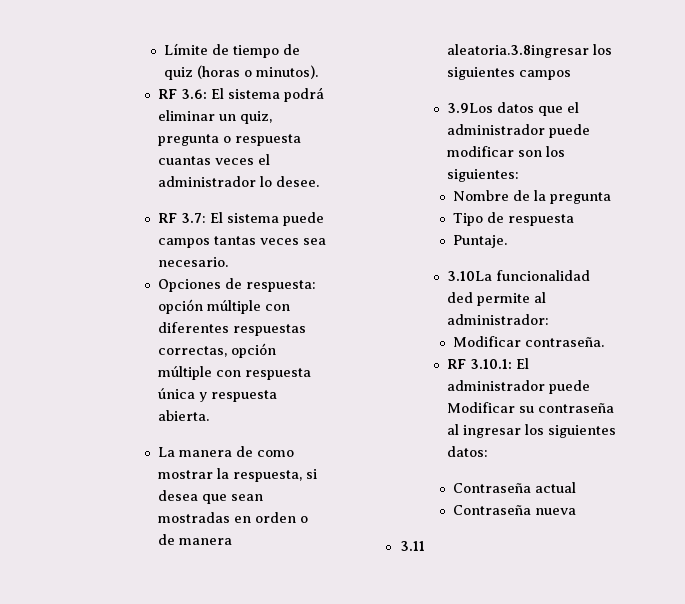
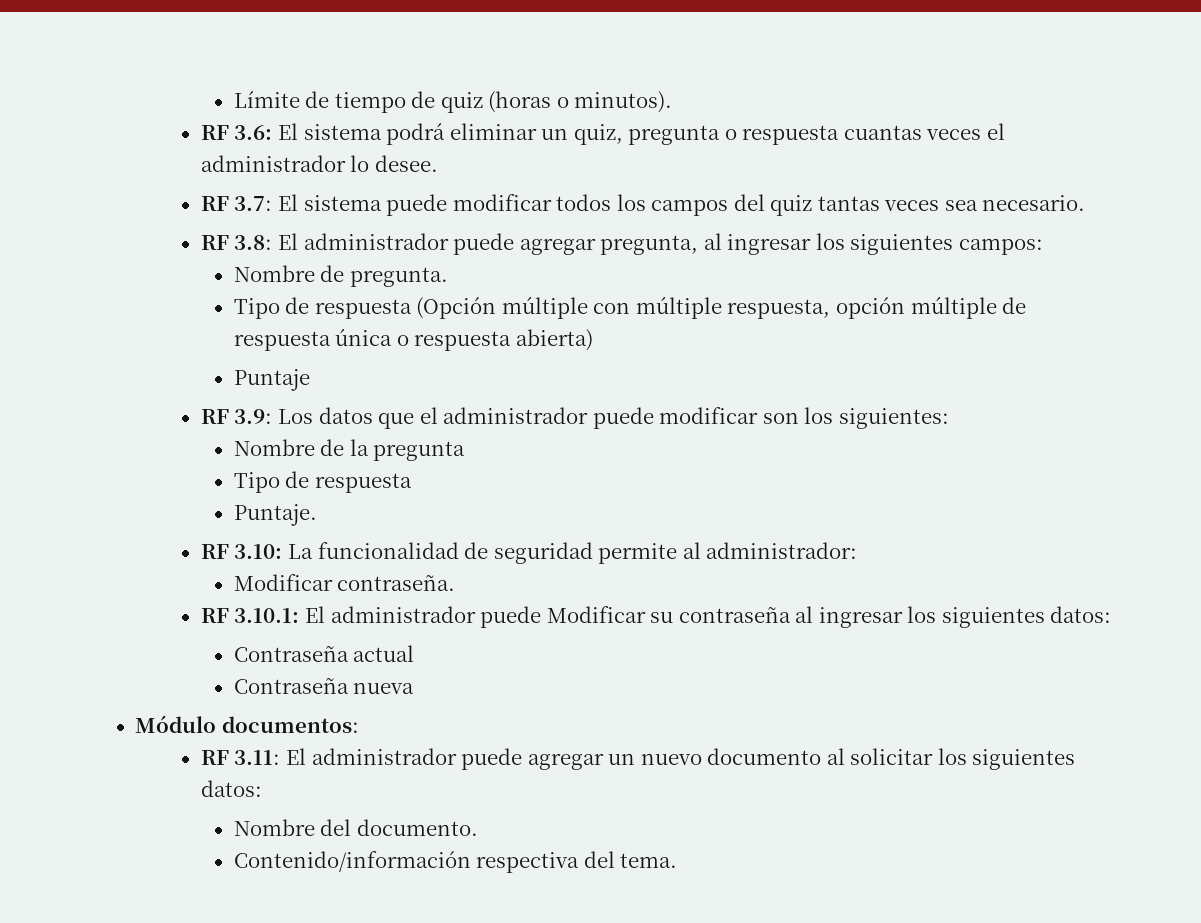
[157,236,326,248] [157,257,228,267] [157,278,316,292] [157,299,290,314] [157,322,306,336] [157,343,276,358] [157,366,311,380] [157,388,277,402] [157,410,209,421] [157,446,294,457] [157,468,317,482] [157,490,263,504] [157,512,308,523] [157,534,232,545] [446,44,612,58] [446,67,571,80] [446,103,493,113] campos tantas veces sea necesario. // Opciones de respuesta: opción múltiple con diferentes respuestas correctas, opción múltiple con respuesta única y respuesta abierta. // La manera de como mostrar la respuesta, si desea que sean mostradas en orden o de manera aleatoria.3.8ingresar los siguientes campos // 3.9Los -> [452,194,1086,216] [200,233,1043,255] [233,265,448,287] [233,296,1027,319] [233,328,593,351] [233,369,310,391] [200,409,314,424] modificar todos los campos del quiz tantas veces sea necesario. // RF 3.8: El administrador puede agregar pregunta, al ingresar los siguientes campos: // Nombre de pregunta. // Tipo de respuesta (Opción múltiple con múltiple respuesta, opción múltiple de respuesta única o respuesta abierta) // Puntaje // RF 3.9: Los
[446,270,590,281] [446,292,473,303] 3.10La funcionalidad ded -> [200,542,593,564] RF 3.10: La funcionalidad de seguridad
[399,541,425,551] 3.11 -> [135,715,359,733] [200,748,1076,770] [200,780,262,797] [233,819,478,836] [233,851,678,873] Módulo documentos: // RF 3.11: El administrador puede agregar un nuevo documento al solicitar los siguientes datos: // Nombre del documento. // Contenido/información respectiva del tema.

